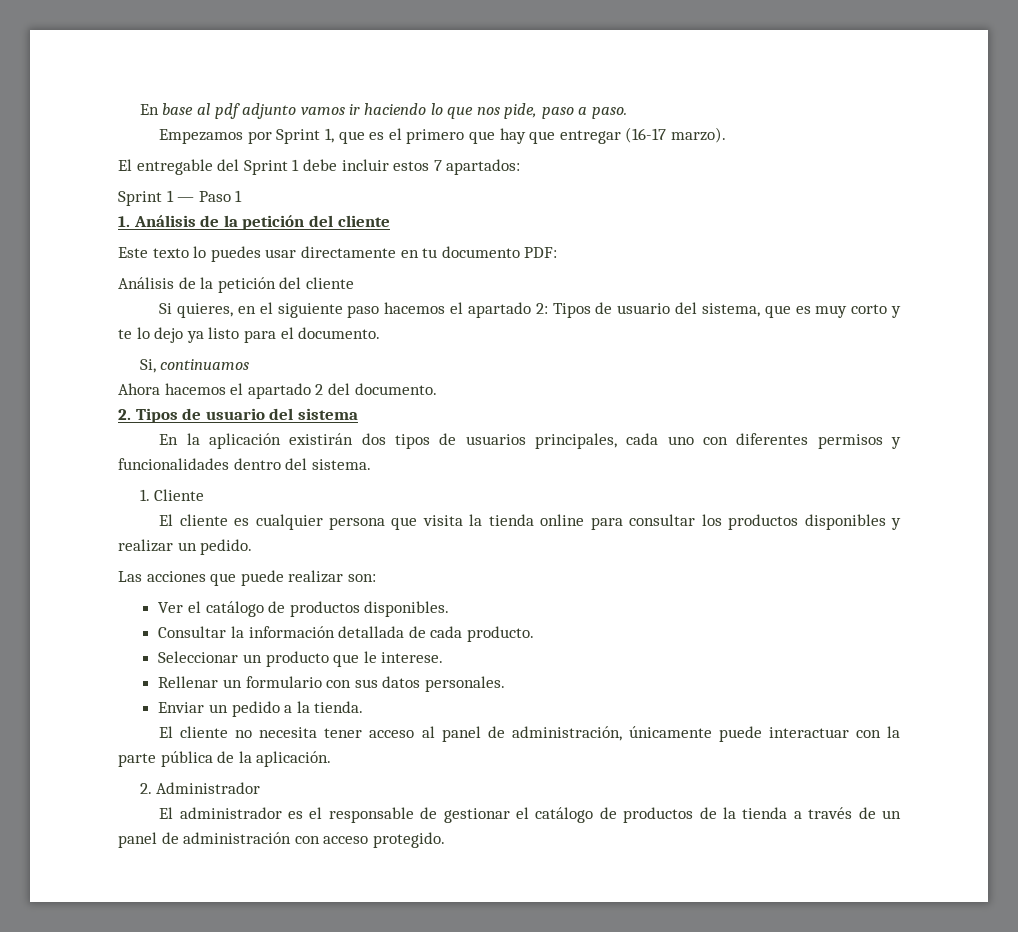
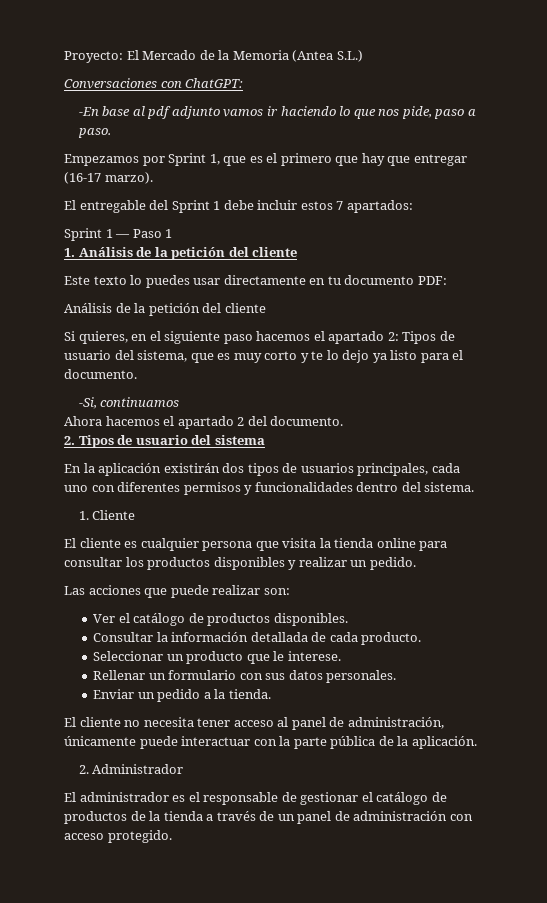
[139,104,159,115] En -> [64,50,363,63] [64,78,244,89] [78,107,99,116] Proyecto: El Mercado de la Memoria (Antea S.L.) // Conversaciones con ChatGPT: // -En
[139,359,156,373] Si, -> [78,397,97,409] -Si,

